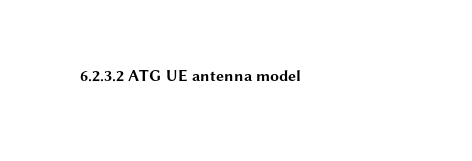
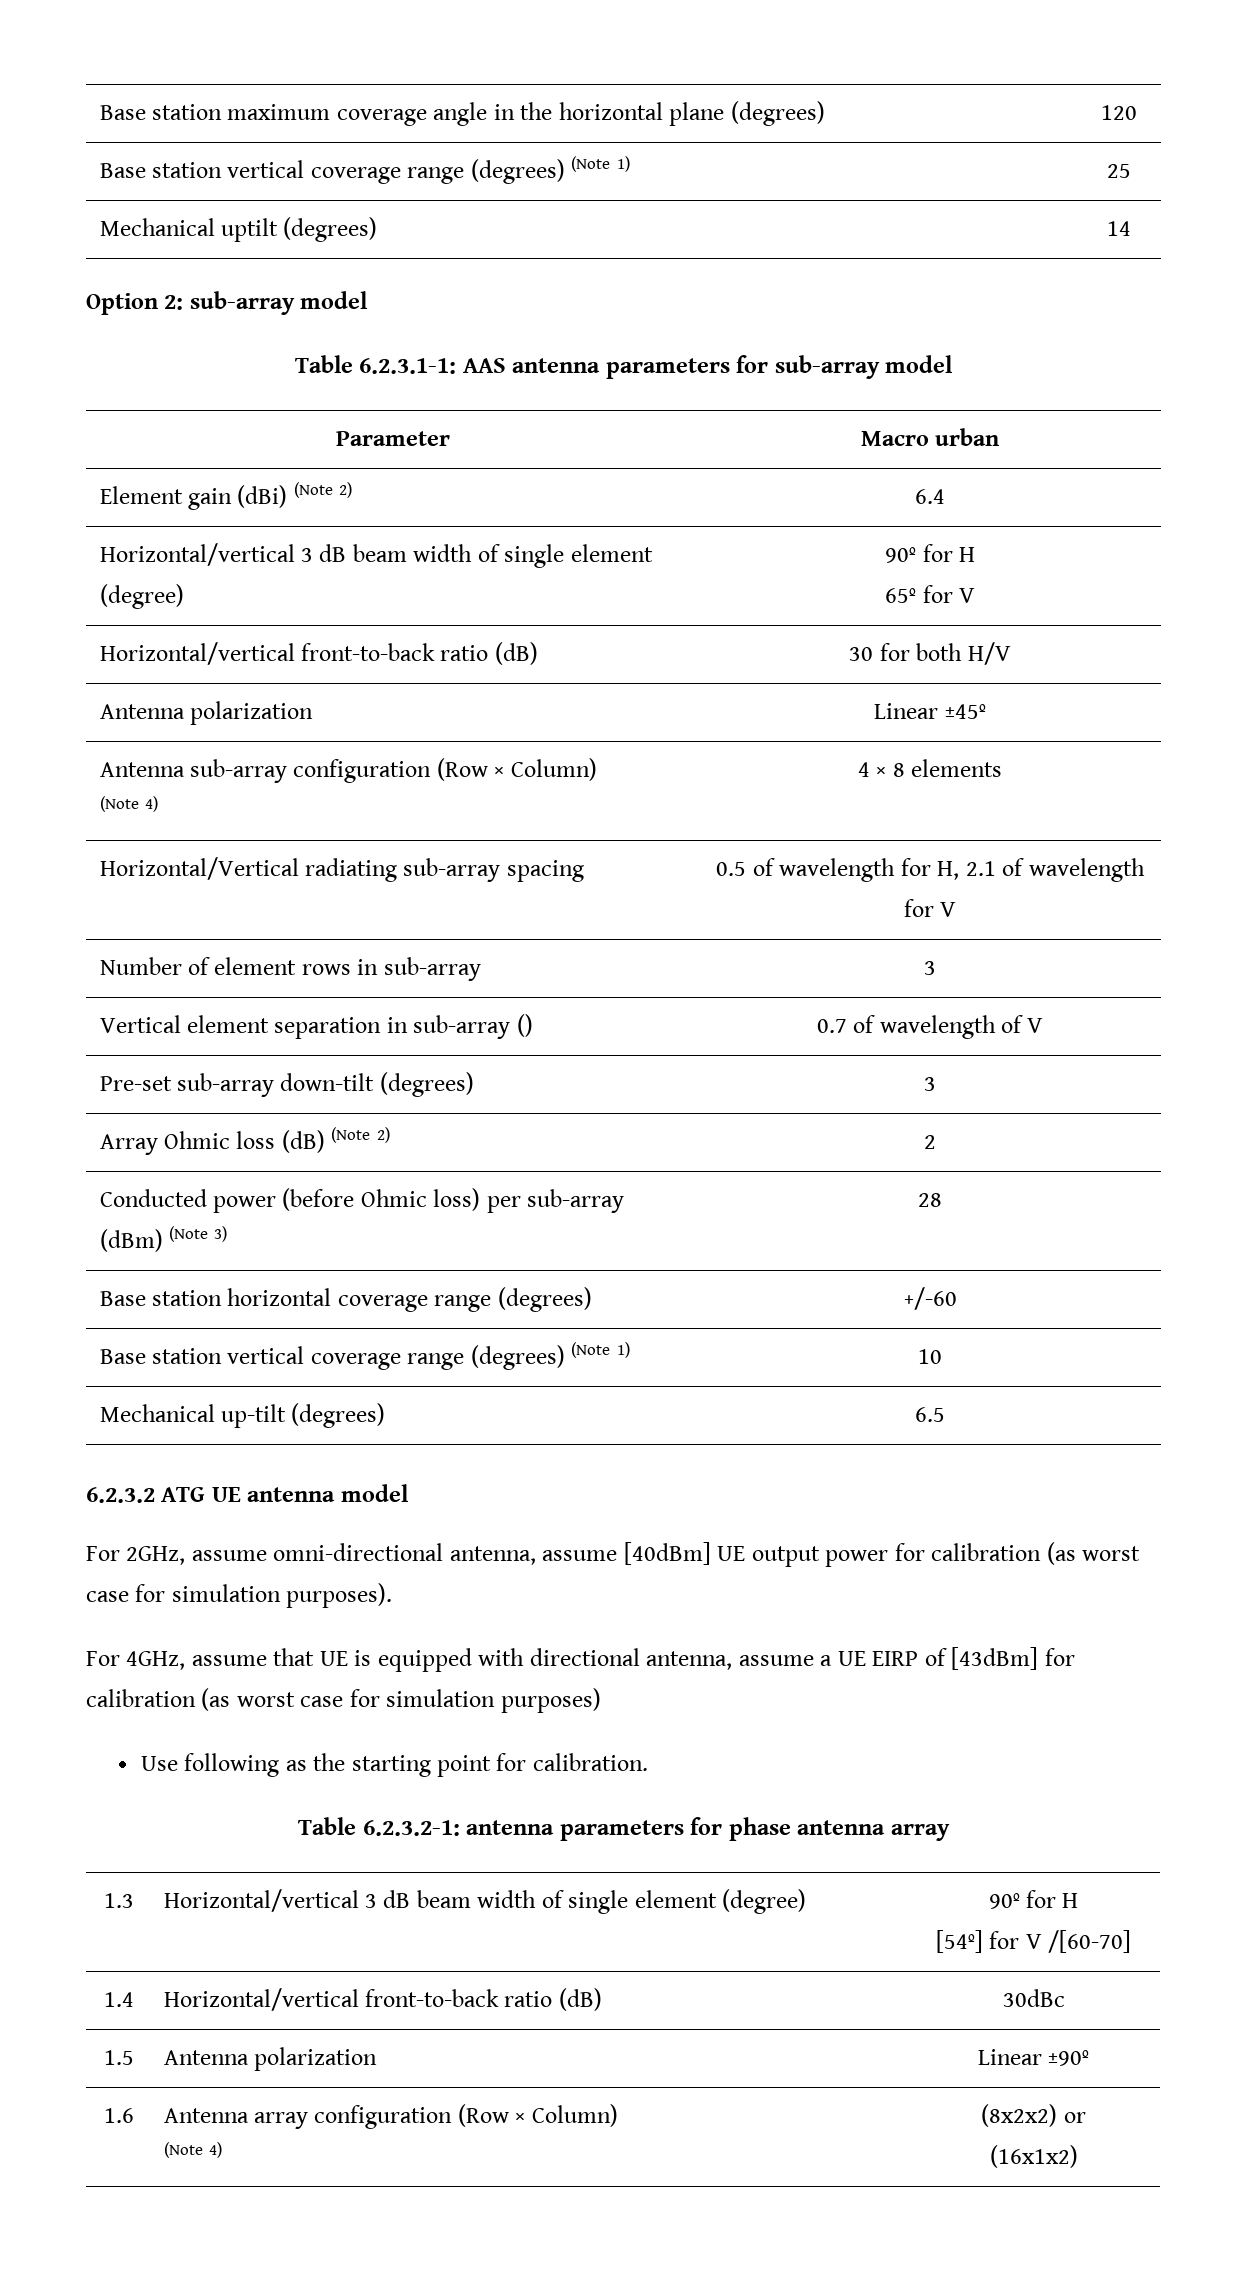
(80, 76) none -> [99,101,825,126] [1101,105,1137,120] [99,156,630,184] [1107,164,1131,178] [99,217,378,242] [1107,221,1131,236] [86,291,369,315] [294,355,954,379] [336,431,450,446] [860,428,1000,446] [99,482,353,510] [915,489,945,504] [99,543,653,568] [99,584,184,609] [885,544,975,563] [885,585,975,603] [99,642,538,665] [849,642,1011,665] [99,701,313,725] [874,703,986,719] [99,758,597,783] [99,796,158,812] [857,759,1003,777] [99,857,584,882] [716,858,1145,882] [903,899,957,917] [99,957,481,981] [924,961,936,975] [99,1014,533,1039] [816,1015,1044,1039] [99,1072,474,1097] [924,1077,936,1091] [99,1127,390,1155] [924,1135,936,1149] [99,1188,625,1213] [99,1226,228,1252] [918,1193,942,1207] [99,1287,592,1312] [903,1287,957,1310] [99,1342,630,1370] [918,1349,942,1364] [99,1403,386,1428] [915,1407,945,1422] Base station maximum coverage angle in the horizontal plane (degrees) | 120 // Base station vertical coverage range (degrees) (Note 1) | 25 // Mechanical uptilt (degrees) | 14 // Option 2: sub-array model // Table 6.2.3.1-1: AAS antenna parameters for sub-array model // Parameter | Macro urban // Element gain (dBi) (Note 2) | 6.4 // Horizontal/vertical 3 dB beam width of single element (degree) | 90º for H // 65º for V // Horizontal/vertical front-to-back ratio (dB) | 30 for both H/V // Antenna polarization | Linear ±45º // Antenna sub-array configuration (Row × Column) // (Note 4) | 4 × 8 elements // Horizontal/Vertical radiating sub-array spacing | 0.5 of wavelength for H, 2.1 of wavelength for V // Number of element rows in sub-array | 3 // Vertical element separation in sub-array () | 0.7 of wavelength of V // Pre-set sub-array down-tilt (degrees) | 3 // Array Ohmic loss (dB) (Note 2) | 2 // Conducted power (before Ohmic loss) per sub-array (dBm) (Note 3) | 28 // Base station horizontal coverage range (degrees) | +/-60 // Base station vertical coverage range (degrees) (Note 1) | 10 // Mechanical up-tilt (degrees) | 6.5 //
(302, 75) none -> [86,1542,1141,1567] [86,1583,393,1608] [86,1647,1075,1672] [86,1688,601,1713] [140,1753,648,1777] [298,1817,950,1841] [103,1893,134,1908] [163,1889,807,1914] [988,1890,1079,1909] [935,1930,1132,1953] [103,1992,134,2007] [163,1988,602,2011] [1002,1989,1065,2007] [103,2050,134,2065] [163,2047,377,2071] [977,2049,1090,2066] [103,2108,134,2123] [163,2104,618,2129] [163,2142,222,2158] [981,2104,1086,2127] [989,2145,1078,2168] // For 2GHz, assume omni-directional antenna, assume [40dBm] UE output power for calibration (as worst case for simulation purposes). // For 4GHz, assume that UE is equipped with directional antenna, assume a UE EIRP of [43dBm] for calibration (as worst case for simulation purposes) // Use following as the starting point for calibration. // Table 6.2.3.2-1: antenna parameters for phase antenna array // 1.3 | Horizontal/vertical 3 dB beam width of single element (degree) | 90º for H // [54º] for V /[60-70] // 1.4 | Horizontal/vertical front-to-back ratio (dB) | 30dBc // 1.5 | Antenna polarization | Linear ±90º // 1.6 | Antenna array configuration (Row × Column) // (Note 4) | (8x2x2) or // (16x1x2)

